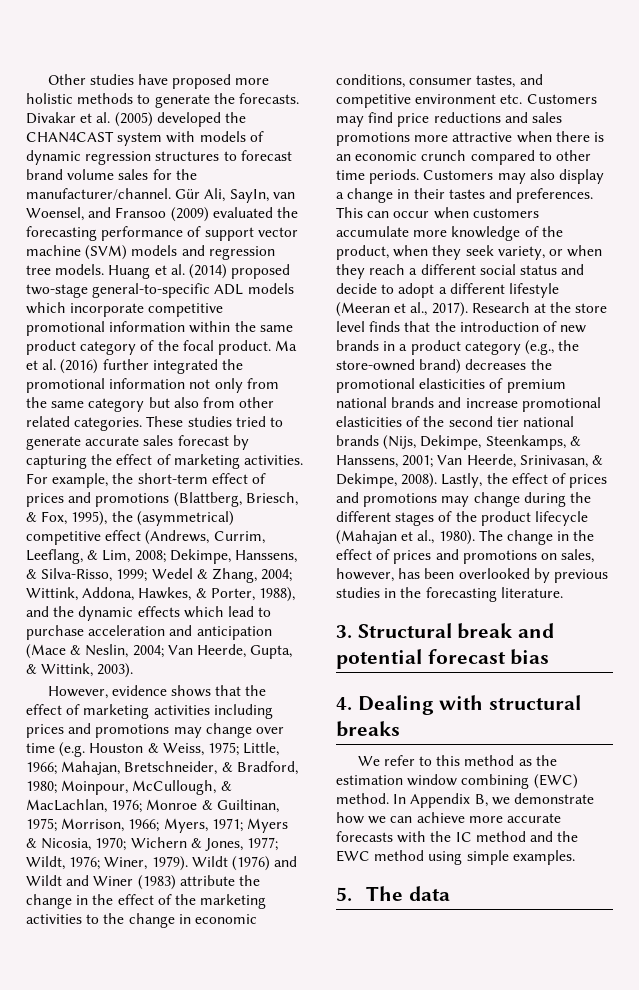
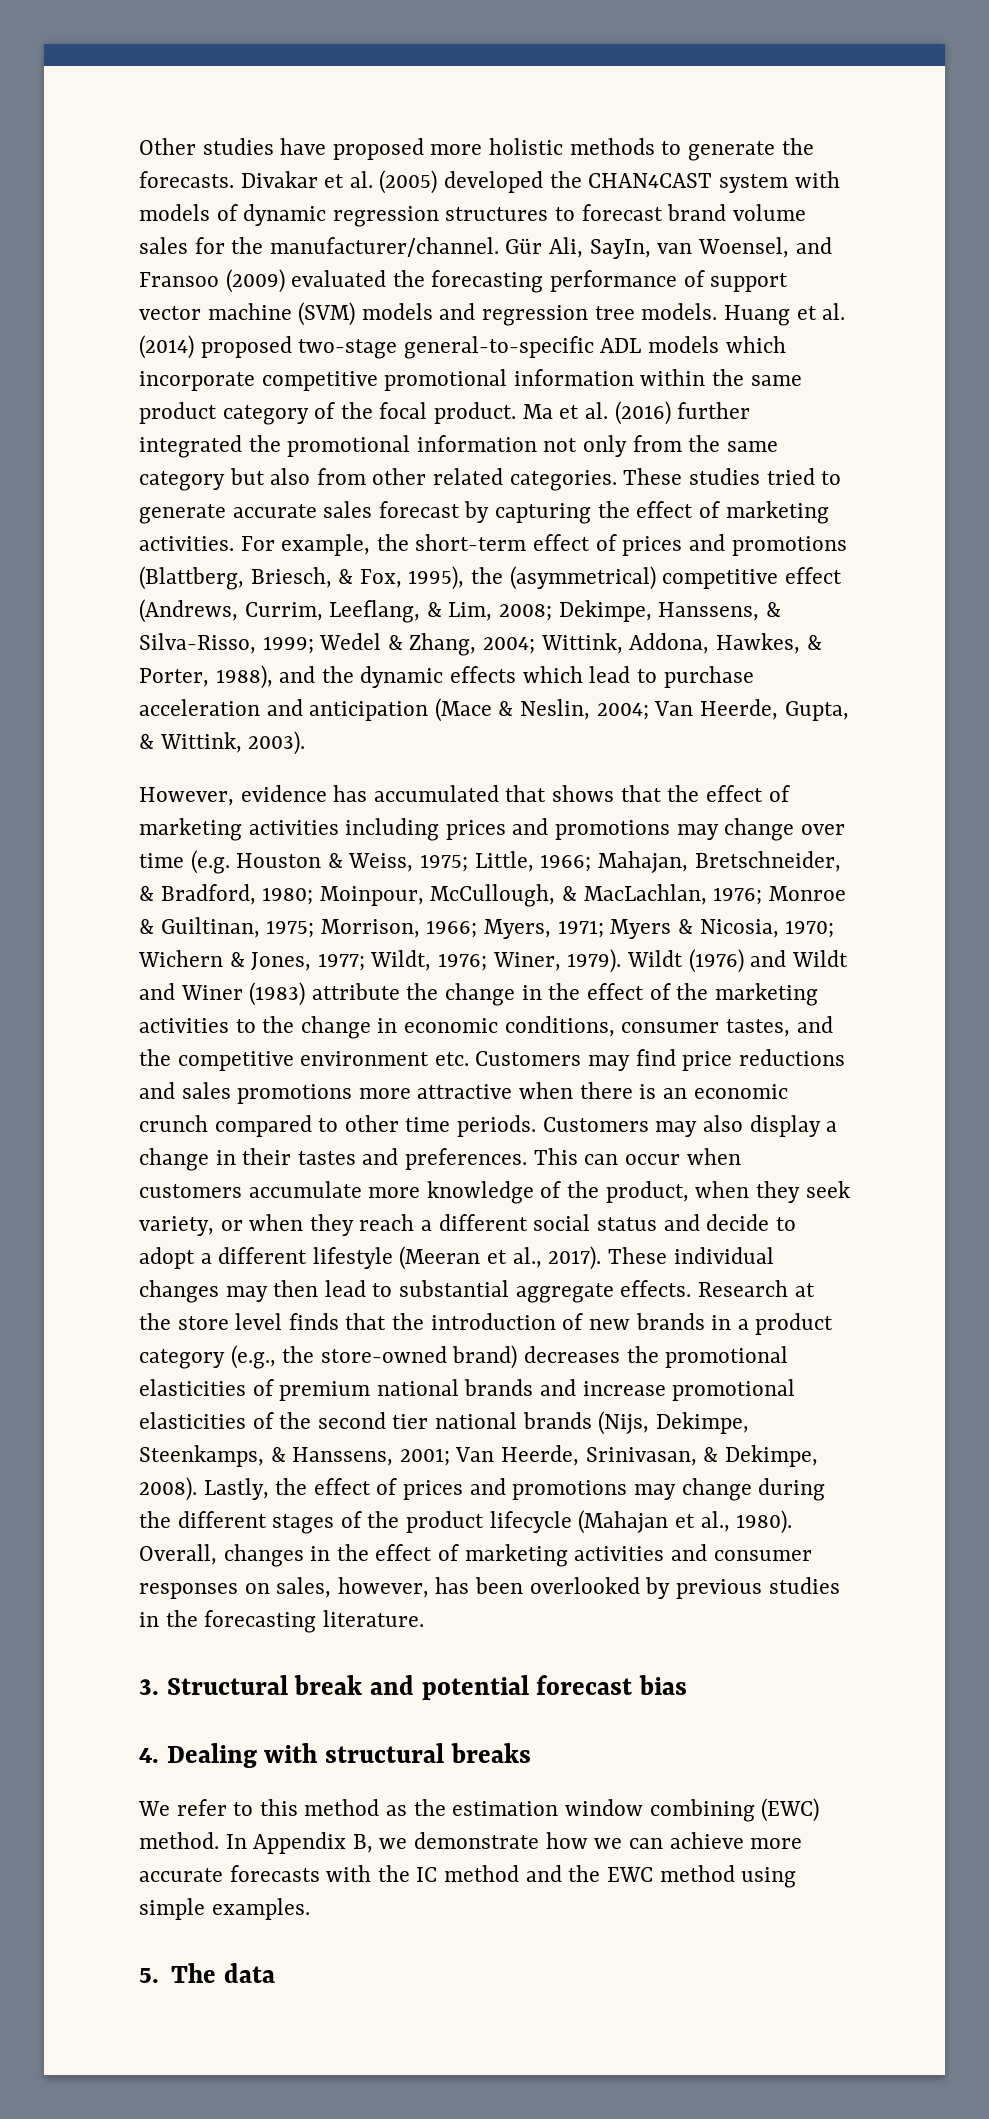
(167, 690) none -> [333,785,547,802] has accumulated that
(543, 79) none -> [139,1049,171,1066] the
(468, 309) none -> [607,1247,774,1264] [139,1280,692,1303] These individual changes may then lead to substantial aggregate effects.
[478,530,595,545] [336,549,537,564] The change in the effect of prices and promotions -> [139,1544,812,1567] [139,1583,238,1599] Overall, changes in the effect of marketing activities and consumer responses

